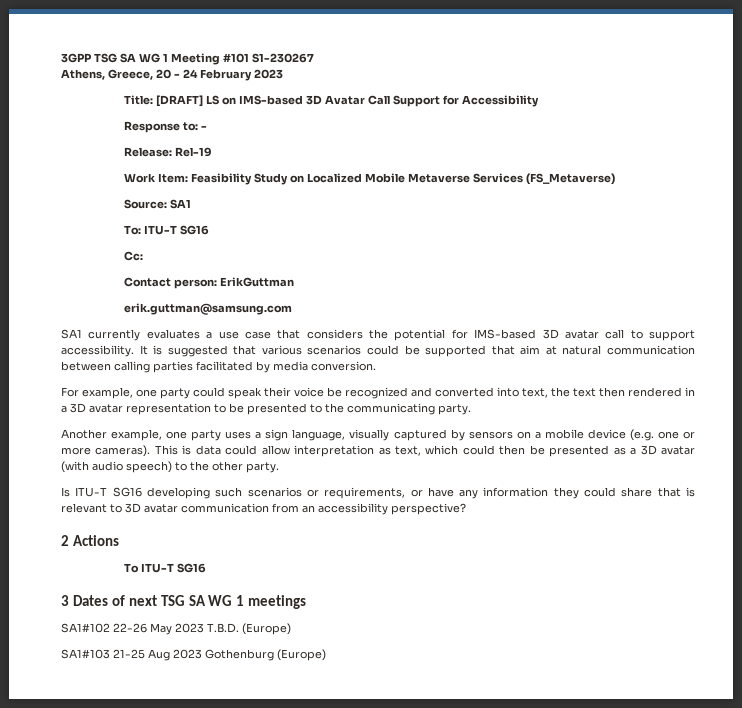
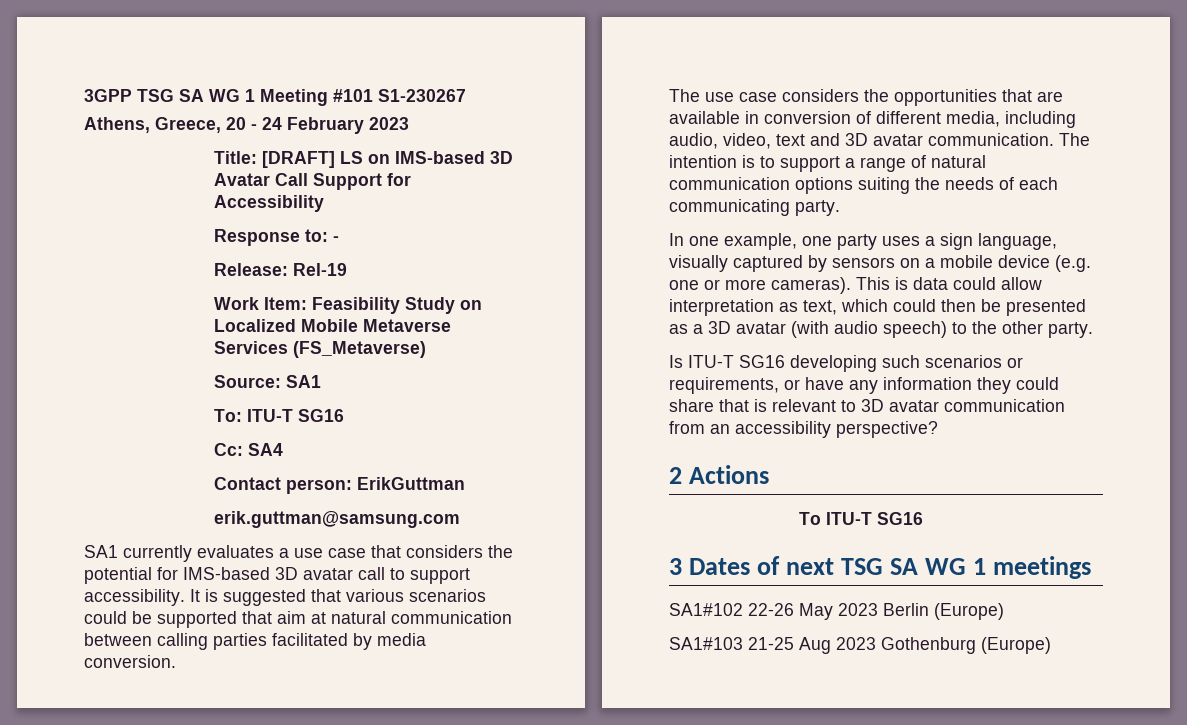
(144, 256) none -> [248,443,284,456] SA4
[61,387,695,399] [61,403,344,415] For example, one party could speak their voice be recognized and converted into text, the text then rendered in a 3D avatar representation to be presented to the -> [669,89,1063,106] [669,111,1076,128] [669,133,1090,149] [669,155,986,172] [669,177,1058,194] The use case considers the opportunities that are available in conversion of different media, including audio, video, text and 3D avatar communication. The intention is to support a range of natural communication options suiting the needs of each
[61,429,107,439] Another -> [669,233,719,246] In one
[207,623,239,633] T.B.D. -> [883,603,929,616] Berlin

